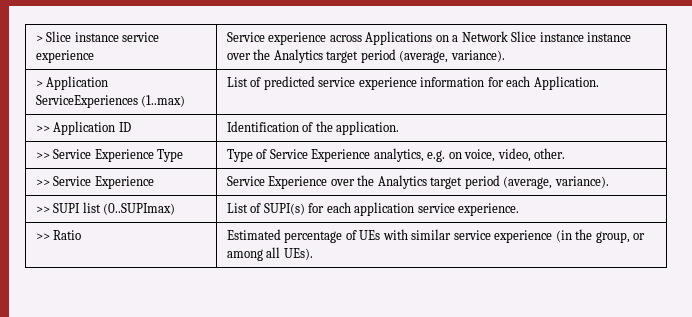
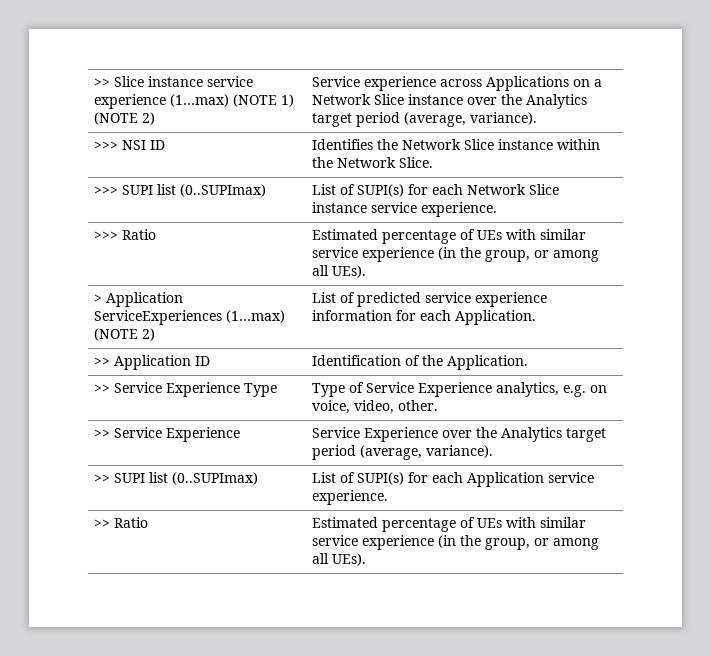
[35,35,43,42] > -> [94,78,111,87] >>
(94, 56) none -> [170,94,295,107] [94,112,156,125] (1…max) (NOTE 1) (NOTE 2)
[587,32,632,42] [226,49,505,63] instance over the Analytics target period (average, variance). -> [467,94,588,109] [312,112,538,127] [94,140,166,150] [312,139,601,150] [312,157,434,168] [94,184,267,197] [312,184,560,197] [312,202,498,217] [94,229,157,240] [312,229,587,244] [312,247,600,262] [312,265,367,278] over the Analytics target period (average, variance). // >>> NSI ID | Identifies the Network Slice instance within the Network Slice. // >>> SUPI list (0..SUPImax) | List of SUPI(s) for each Network Slice instance service experience. // >>> Ratio | Estimated percentage of UEs with similar service experience (in the group, or among all UEs).
[141,95,186,107] (1..max) -> [226,310,286,323] [94,328,156,341] (1…max) (NOTE 2)
[336,121,400,135] application. -> [447,355,529,370] Application.
[354,202,415,216] application -> [467,472,545,487] Application

